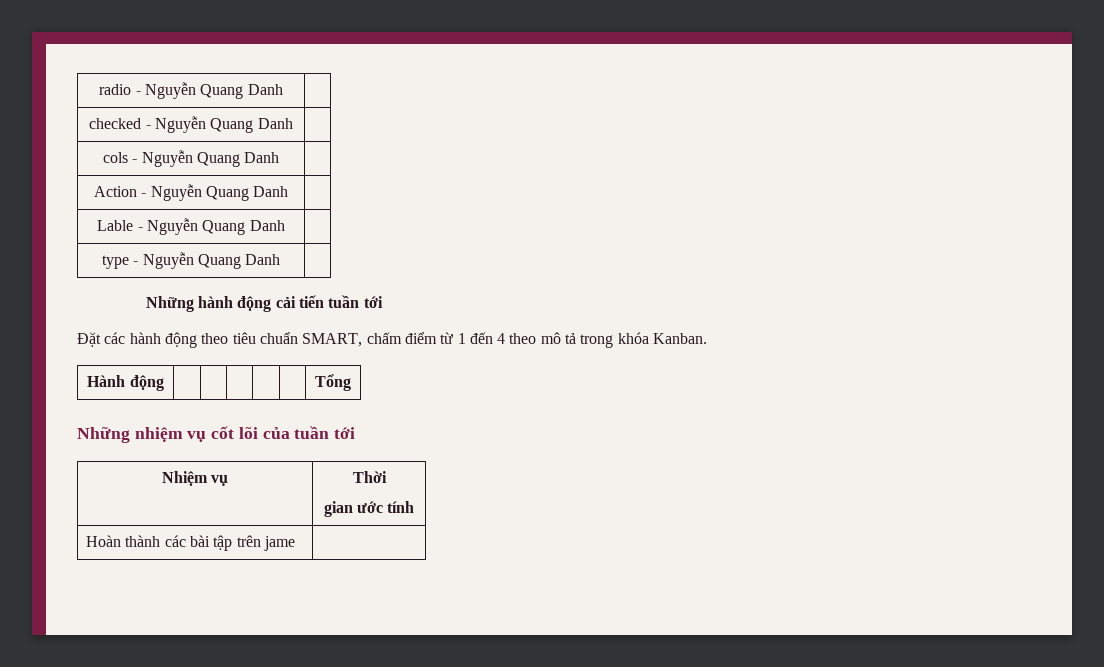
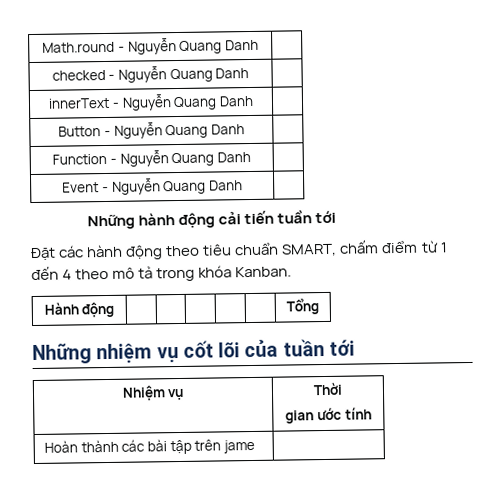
[99,84,132,95] radio -> [42,41,116,53] Math.round
[102,150,280,167] [93,184,289,201] [97,218,285,235] [101,255,129,269] cols - Nguyễn Quang Danh | // Action - Nguyễn Quang Danh | // Lable - Nguyễn Quang Danh | // type -> [48,94,254,111] [58,122,245,139] [52,150,251,167] [62,182,100,193] innerText - Nguyễn Quang Danh | // Button - Nguyễn Quang Danh | // Function - Nguyễn Quang Danh | // Event

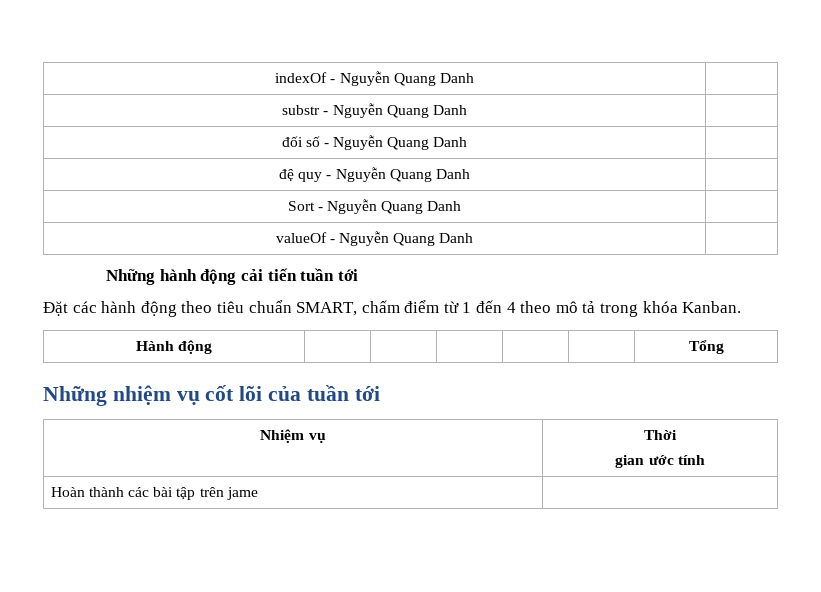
[42,38,259,55] [51,66,250,83] [48,94,254,111] [58,122,245,139] [52,150,251,167] [62,182,100,193] Math.round - Nguyễn Quang Danh | // checked - Nguyễn Quang Danh | // innerText - Nguyễn Quang Danh | // Button - Nguyễn Quang Danh | // Function - Nguyễn Quang Danh | // Event -> [275,71,474,86] [282,103,467,118] [281,135,468,150] [279,167,470,182] [287,199,462,214] [275,232,327,243] indexOf - Nguyễn Quang Danh | // substr - Nguyễn Quang Danh | // đối số - Nguyễn Quang Danh | // đệ quy - Nguyễn Quang Danh | // Sort - Nguyễn Quang Danh | // valueOf

